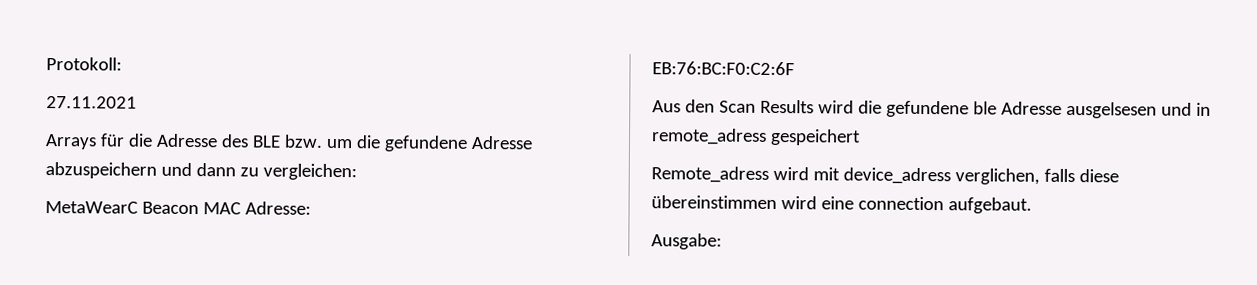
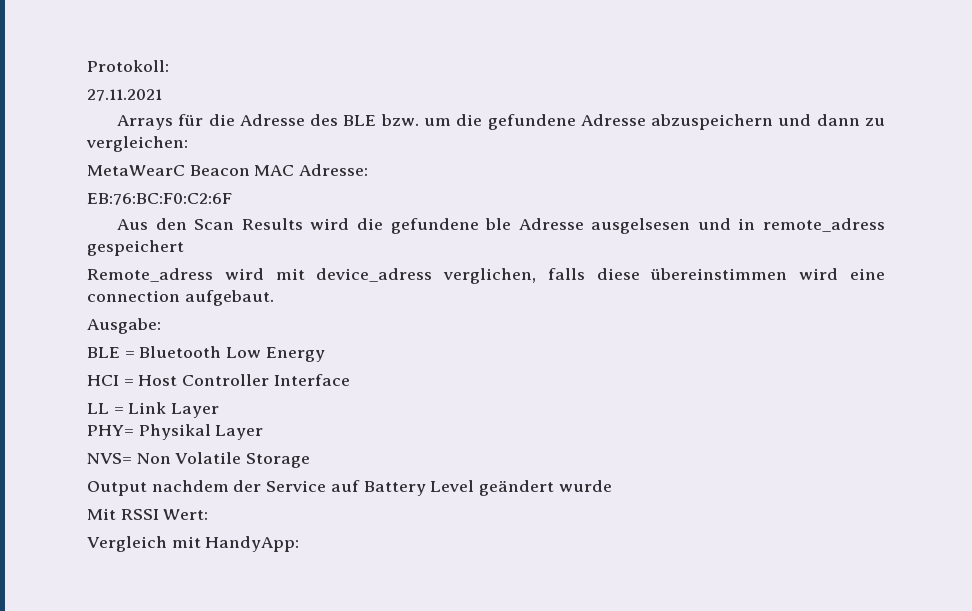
(722, 241) none -> [87,346,325,362] [87,374,350,386] [87,402,220,418] [87,424,264,440] [87,452,311,468] [87,480,612,496] [87,508,209,520] [87,536,300,552] // BLE = Bluetooth Low Energy // HCI = Host Controller Interface // LL = Link Layer // PHY= Physikal Layer // NVS= Non Volatile Storage // Output nachdem der Service auf Battery Level geändert wurde // Mit RSSI Wert: // Vergleich mit HandyApp:

